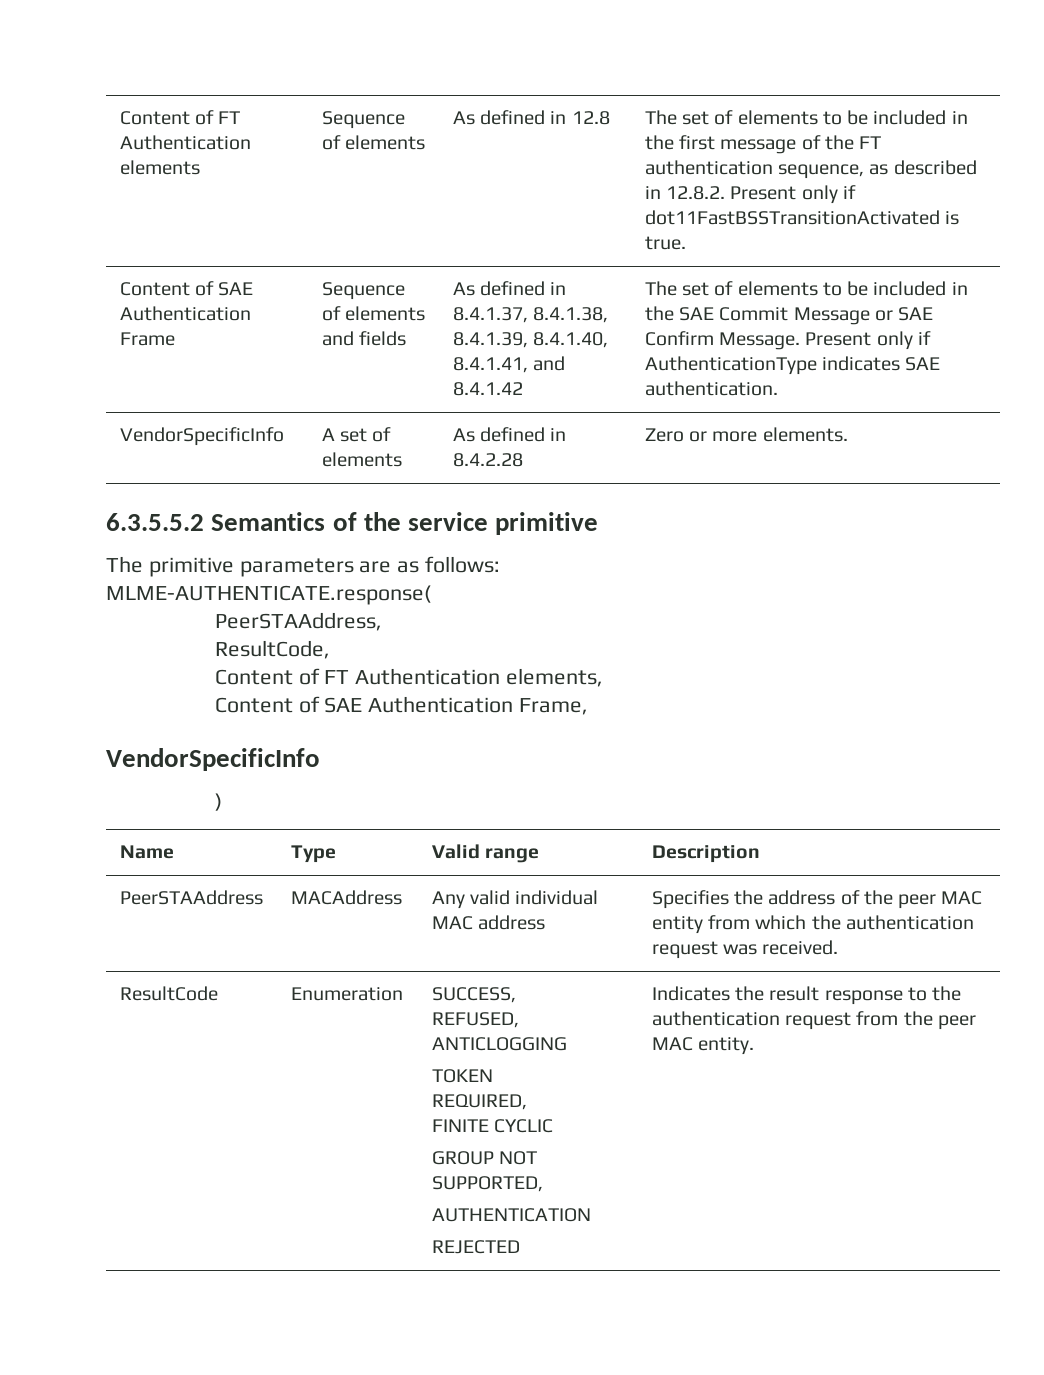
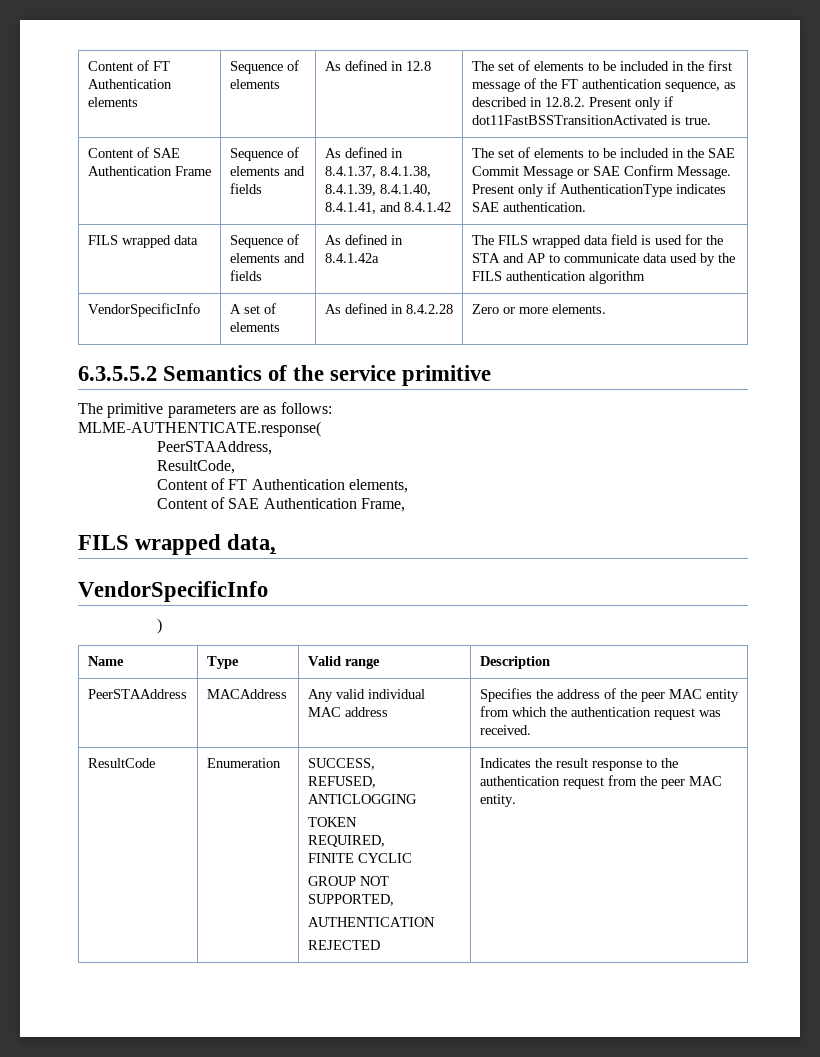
(778, 388) none -> [87,235,198,248] [229,234,299,248] [229,253,305,263] [229,270,262,281] [324,234,403,245] [324,253,379,263] [471,234,723,248] [471,253,735,266] [471,271,645,284] // FILS wrapped data | Sequence of elements and fields | As defined in 8.4.1.42a | The FILS wrapped data field is used for the STA and AP to communicate data used by the FILS authentication algorithm
(589, 706) none -> [78,534,277,555] // FILS wrapped data,

